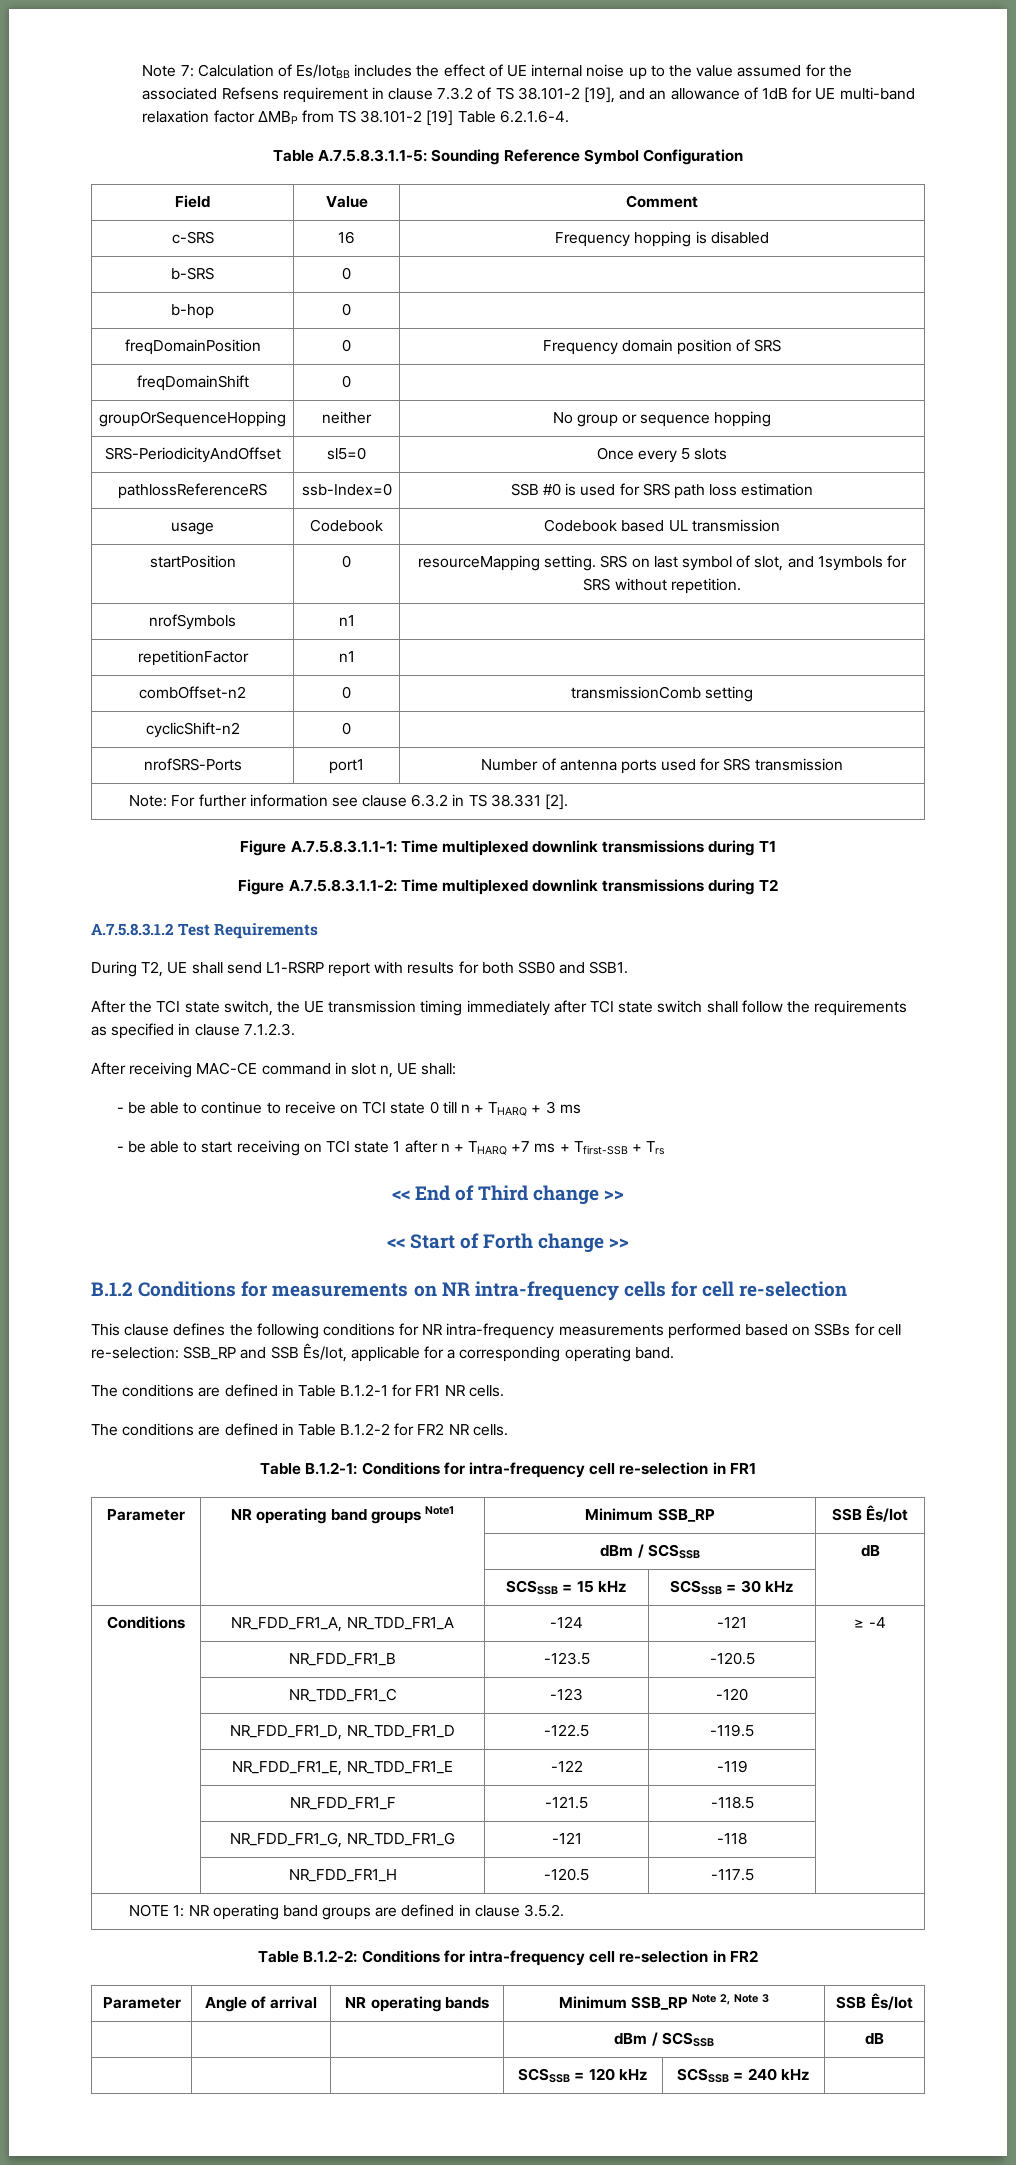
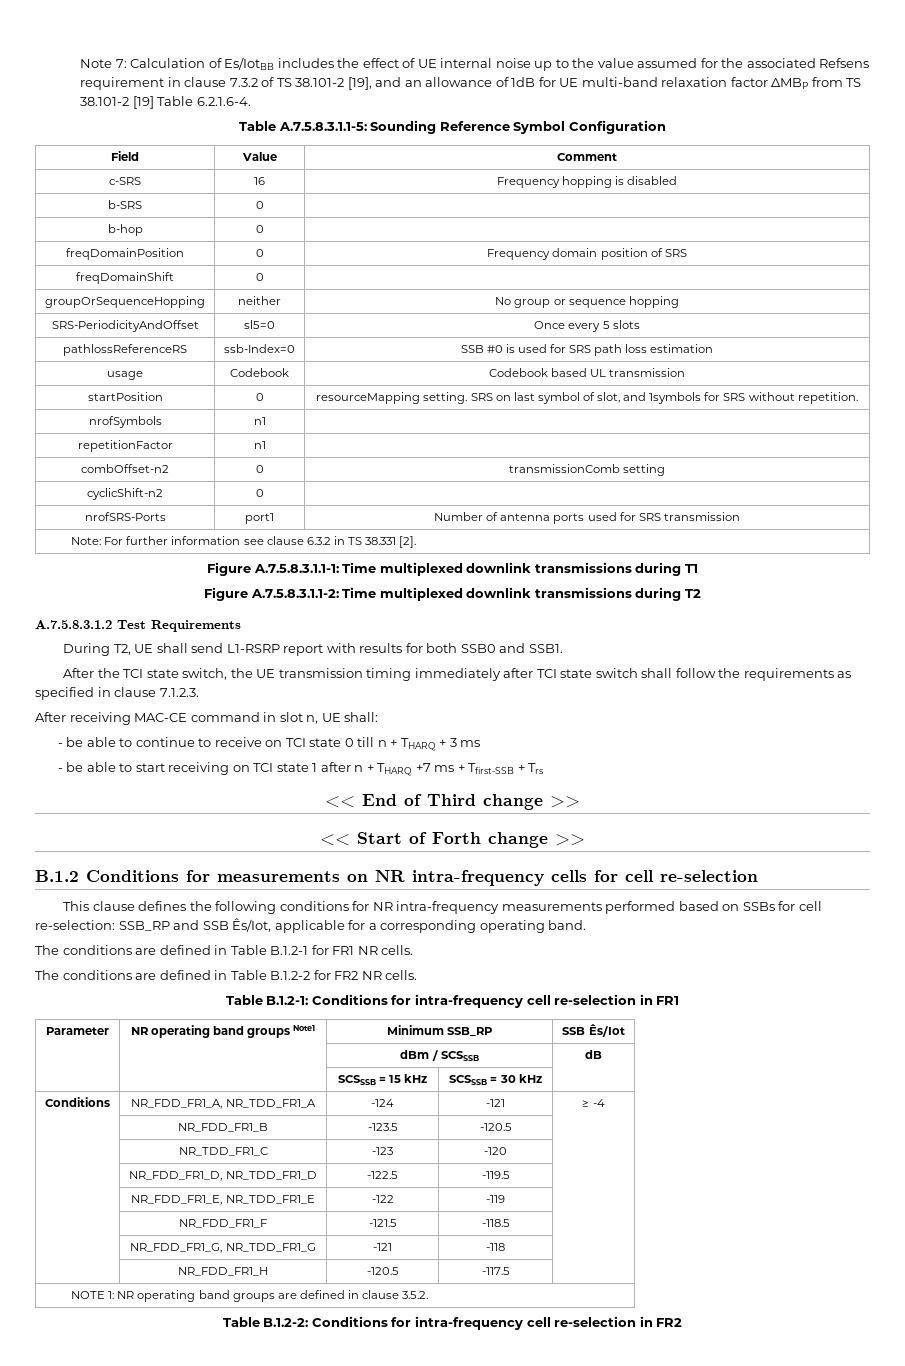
[102,1997,181,2009] [204,1996,318,2012] [345,1996,489,2012] [558,1994,770,2010] [836,1993,913,2010] [614,2032,714,2047] [865,2033,884,2045] [518,2068,648,2083] [677,2068,810,2083] // Parameter | Angle of arrival | NR operating bands | Minimum SSB_RP Note 2, Note 3 | SSB Ês/Iot // | | | dBm / SCSSSB | dB // | | | SCSSSB = 120 kHz | SCSSSB = 240 kHz | -> (683, 1322) none

